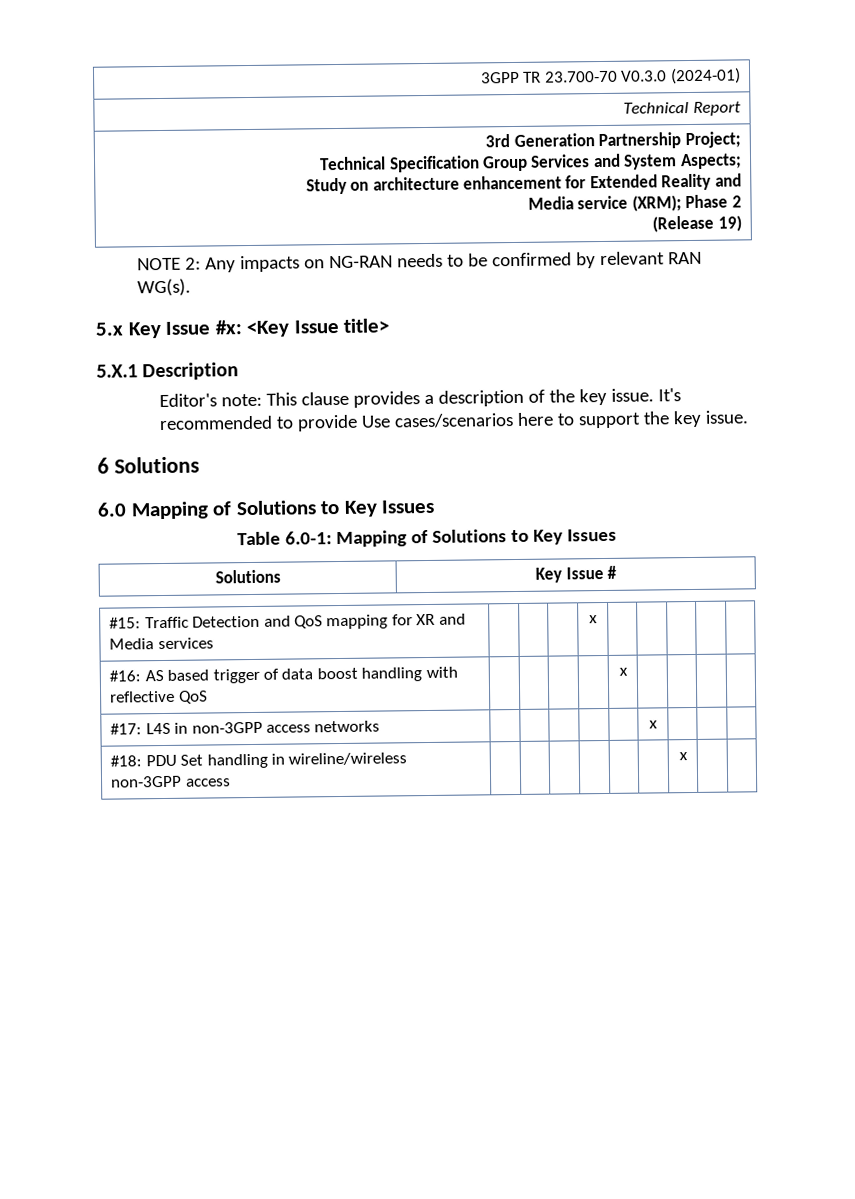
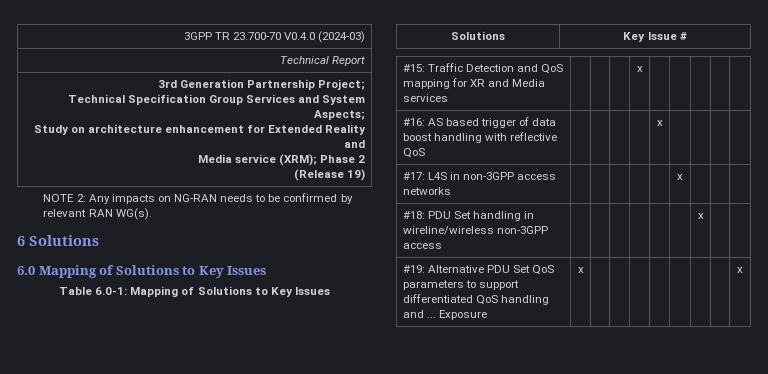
[621,67,741,85] V0.3.0 (2024-01) -> [284,31,366,43] V0.4.0 (2024-03)
[95,318,390,339] [96,362,240,381] [159,388,682,408] [159,410,750,432] // 5.x Key Issue #x: <Key Issue title> // 5.X.1 Description // Editor's note: This clause provides a description of the key issue. It's recommended to provide Use cases/scenarios here to support the key issue. -> (152, 214) none
(688, 756) none -> [402,265,555,275] [402,280,519,290] [402,294,549,305] [402,310,487,320] [577,267,584,273] [737,267,743,273] // #19: Alternative PDU Set QoS parameters to support differentiated QoS handling and ... Exposure | x | | | | | | | | x

